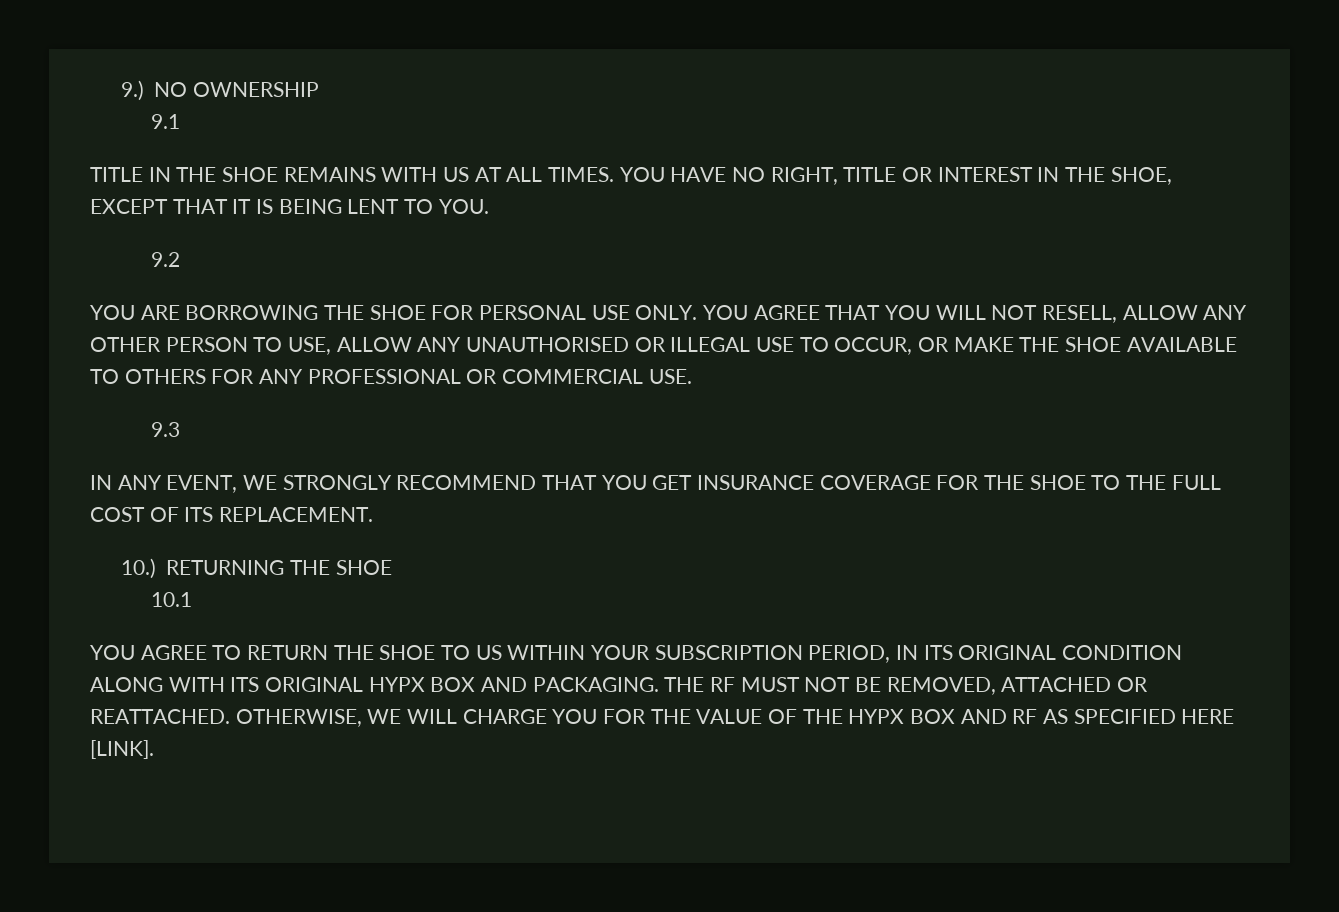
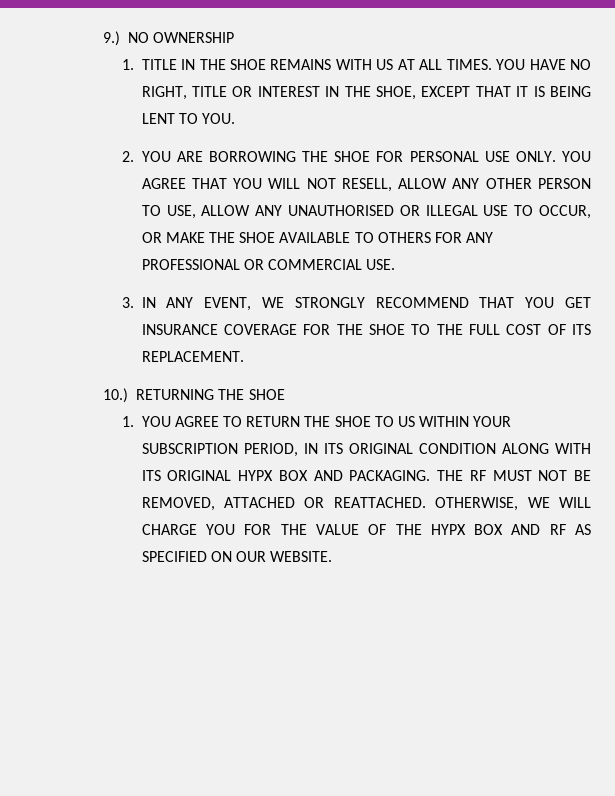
[151,114,181,129] 9.1 // -> [121,59,134,70] 1.
[151,252,181,267] 9.2 // -> [121,151,134,162] 2.
[151,422,181,437] 9.3 // -> [121,297,134,308] 3.
[151,592,193,607] 10.1 // -> [121,416,134,427] 1.
[1181,709,1235,724] [90,740,154,759] HERE [LINK]. -> [210,551,333,562] ON OUR WEBSITE.

